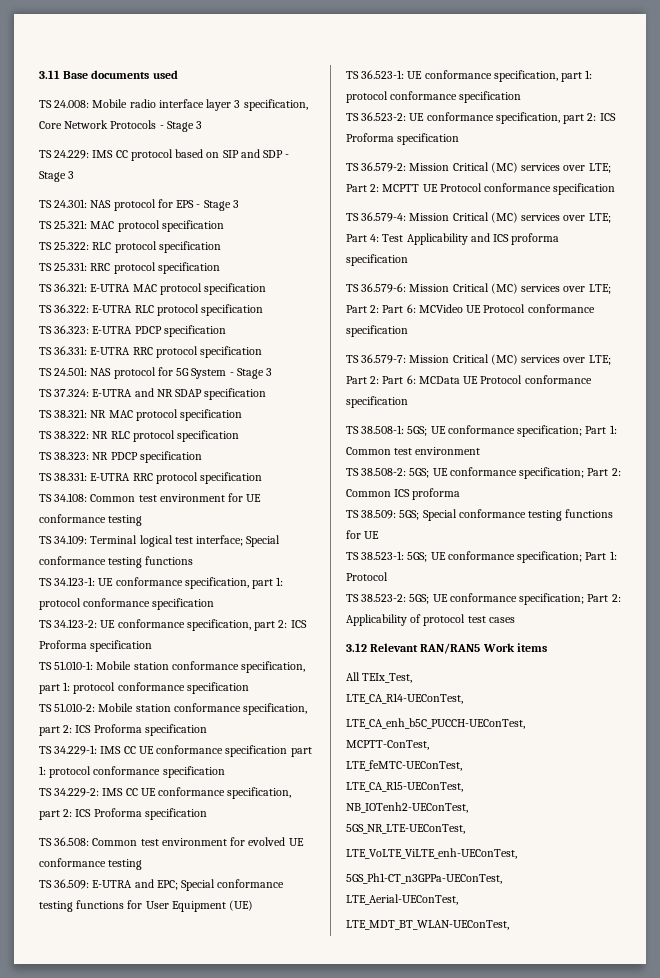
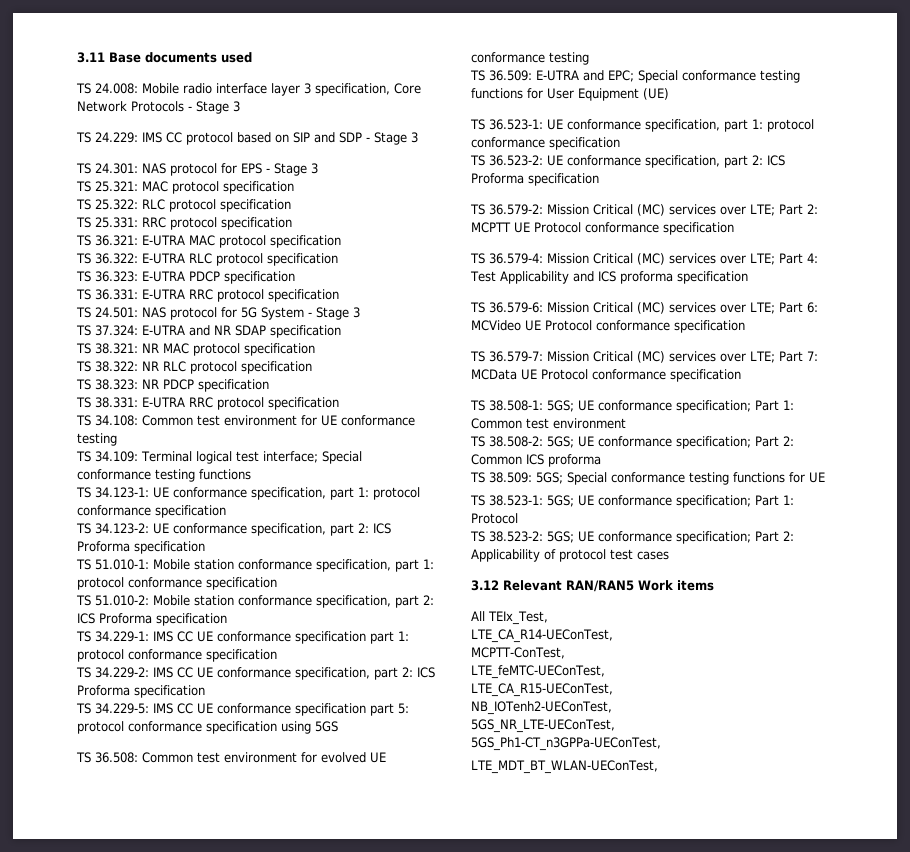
(207, 814) none -> [76,703,409,716] [77,721,338,734] // TS 34.229-5: IMS CC UE conformance specification part 5: protocol conformance specification using 5GS
[370,305,404,313] 2: Part -> (803, 307) none
[370,375,416,384] 2: Part 6: -> [806,351,818,361] 7:
[346,718,525,729] // LTE_CA_enh_b5C_PUCCH-UEConTest, -> (613, 636) none
[346,848,517,859] // LTE_VoLTE_ViLTE_enh-UEConTest, -> (615, 726) none
[346,894,458,905] // LTE_Aerial-UEConTest, -> (661, 744) none

